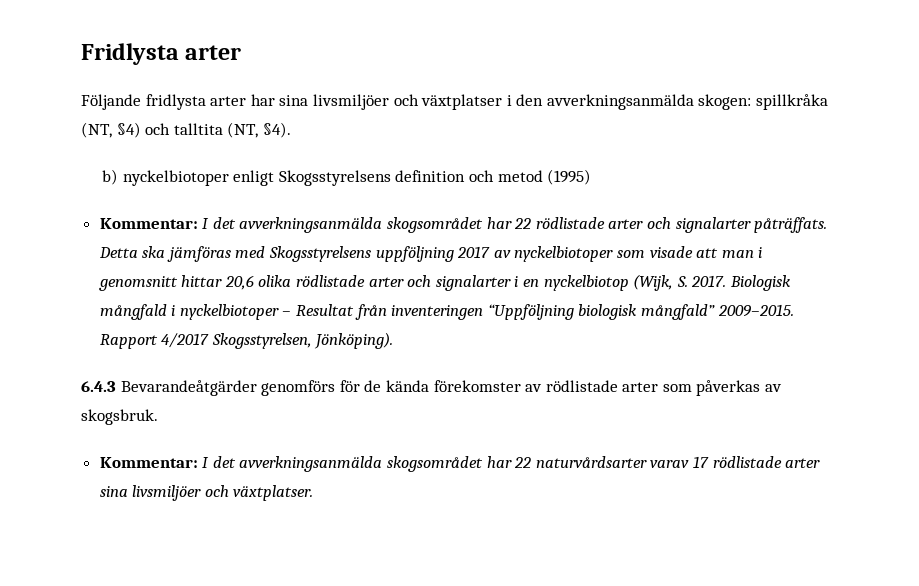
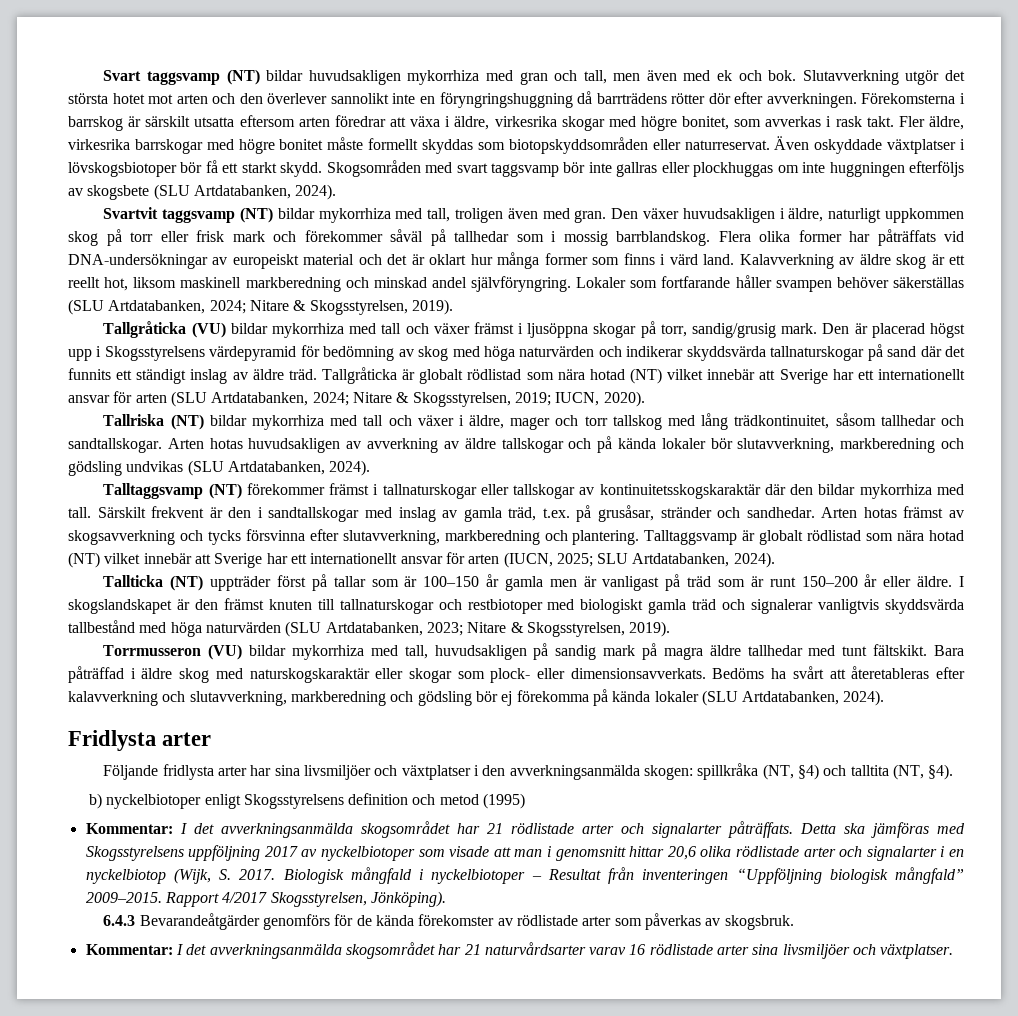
(81, 54) none -> [103,69,966,85] [68,91,965,108] [68,115,964,131] [68,136,966,154] [68,160,965,177] [68,184,337,200] [103,207,964,223] [68,229,964,246] [68,252,966,269] [68,275,964,292] [68,299,453,315] [103,321,966,338] [68,344,966,361] [68,367,965,384] [68,391,645,407] [103,413,964,430] [68,436,964,453] [68,460,371,476] [103,483,965,499] [68,505,964,522] [68,529,965,545] [68,552,775,568] [103,574,964,591] [68,598,964,614] [68,620,671,637] [103,643,964,660] [68,666,966,683] [68,689,885,706] Svart taggsvamp (NT) bildar huvudsakligen mykorrhiza med gran och tall, men även med ek och bok. Slutavverkning utgör det största hotet mot arten och den överlever sannolikt inte en föryngringshuggning då barrträdens rötter dör efter avverkningen. Förekomsterna i barrskog är särskilt utsatta eftersom arten föredrar att växa i äldre, virkesrika skogar med högre bonitet, som avverkas i rask takt. Fler äldre, virkesrika barrskogar med högre bonitet måste formellt skyddas som biotopskyddsområden eller naturreservat. Även oskyddade växtplatser i lövskogsbiotoper bör få ett starkt skydd. Skogsområden med svart taggsvamp bör inte gallras eller plockhuggas om inte huggningen efterföljs av skogsbete (SLU Artdatabanken, 2024). // Svartvit taggsvamp (NT) bildar mykorrhiza med tall, troligen även med gran. Den växer huvudsakligen i äldre, naturligt uppkommen skog på torr eller frisk mark och förekommer såväl på tallhedar som i mossig barrblandskog. Flera olika former har påträffats vid DNA-undersökningar av europeiskt material och det är oklart hur många former som finns i värd land. Kalavverkning av äldre skog är ett reellt hot, liksom maskinell markberedning och minskad andel självföryngring. Lokaler som fortfarande håller svampen behöver säkerställas (SLU Artdatabanken, 2024; Nitare & Skogsstyrelsen, 2019). // Tallgråticka (VU) bildar mykorrhiza med tall och växer främst i ljusöppna skogar på torr, sandig/grusig mark. Den är placerad högst upp i Skogsstyrelsens värdepyramid för bedömning av skog med höga naturvärden och indikerar skyddsvärda tallnaturskogar på sand där det funnits ett ständigt inslag av äldre träd. Tallgråticka är globalt rödlistad som nära hotad (NT) vilket innebär att Sverige har ett internationellt ansvar för arten (SLU Artdatabanken, 2024; Nitare & Skogsstyrelsen, 2019; IUCN, 2020). // Tallriska (NT) bildar mykorrhiza med tall och växer i äldre, mager och torr tallskog med lång trädkontinuitet, såsom tallhedar och sandtallskogar. Arten hotas huvudsakligen av avverkning av äldre tallskogar och på kända lokaler bör slutavverkning, markberedning och gödsling undvikas (SLU Artdatabanken, 2024). // Talltaggsvamp (NT) förekommer främst i tallnaturskogar eller tallskogar av kontinuitetsskogskaraktär där den bildar mykorrhiza med tall. Särskilt frekvent är den i sandtallskogar med inslag av gamla träd, t.ex. på grusåsar, stränder och sandhedar. Arten hotas främst av skogsavverkning och tycks försvinna efter slutavverkning, markberedning och plantering. Talltaggsvamp är globalt rödlistad som nära hotad (NT) vilket innebär att Sverige har ett internationellt ansvar för arten (IUCN, 2025; SLU Artdatabanken, 2024). // Tallticka (NT) uppträder först på tallar som är 100–150 år gamla men är vanligast på träd som är runt 150–200 år eller äldre. I skogslandskapet är den främst knuten till tallnaturskogar och restbiotoper med biologiskt gamla träd och signalerar vanligtvis skyddsvärda tallbestånd med höga naturvärden (SLU Artdatabanken, 2023; Nitare & Skogsstyrelsen, 2019). // Torrmusseron (VU) bildar mykorrhiza med tall, huvudsakligen på sandig mark på magra äldre tallhedar med tunt fältskikt. Bara påträffad i äldre skog med naturskogskaraktär eller skogar som plock- eller dimensionsavverkats. Bedöms ha svårt att återetableras efter kalavverkning och slutavverkning, markberedning och gödsling bör ej förekomma på kända lokaler (SLU Artdatabanken, 2024). //
[514,218,532,229] 22 -> [486,823,503,834] 21
[514,457,532,468] 22 -> [464,944,481,955] 21
[693,456,710,468] 17 -> [629,944,646,955] 16

